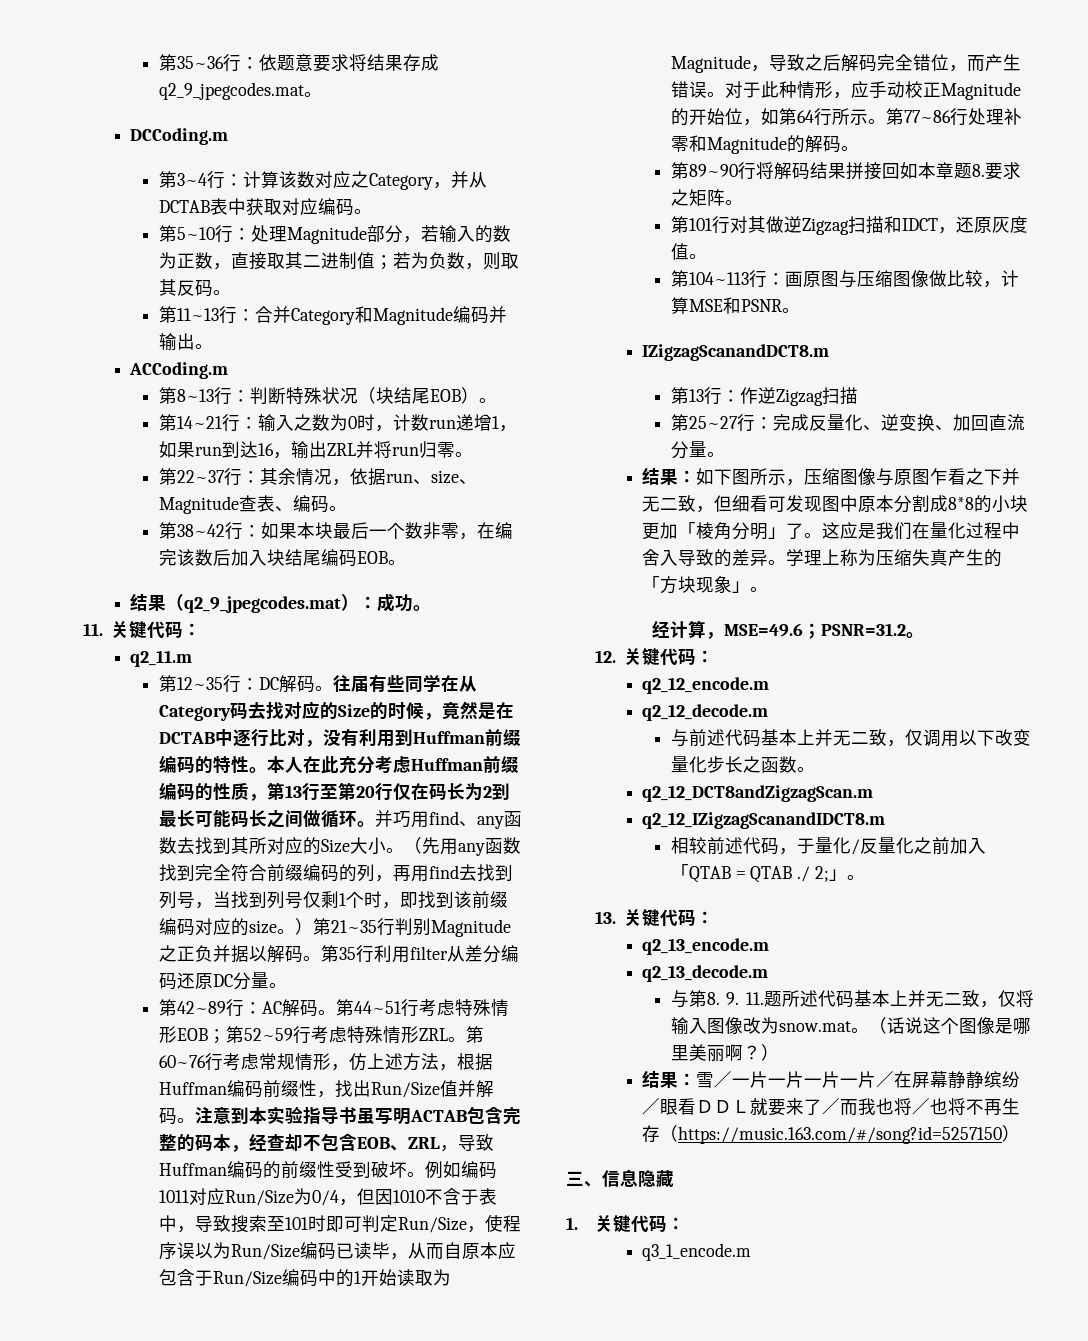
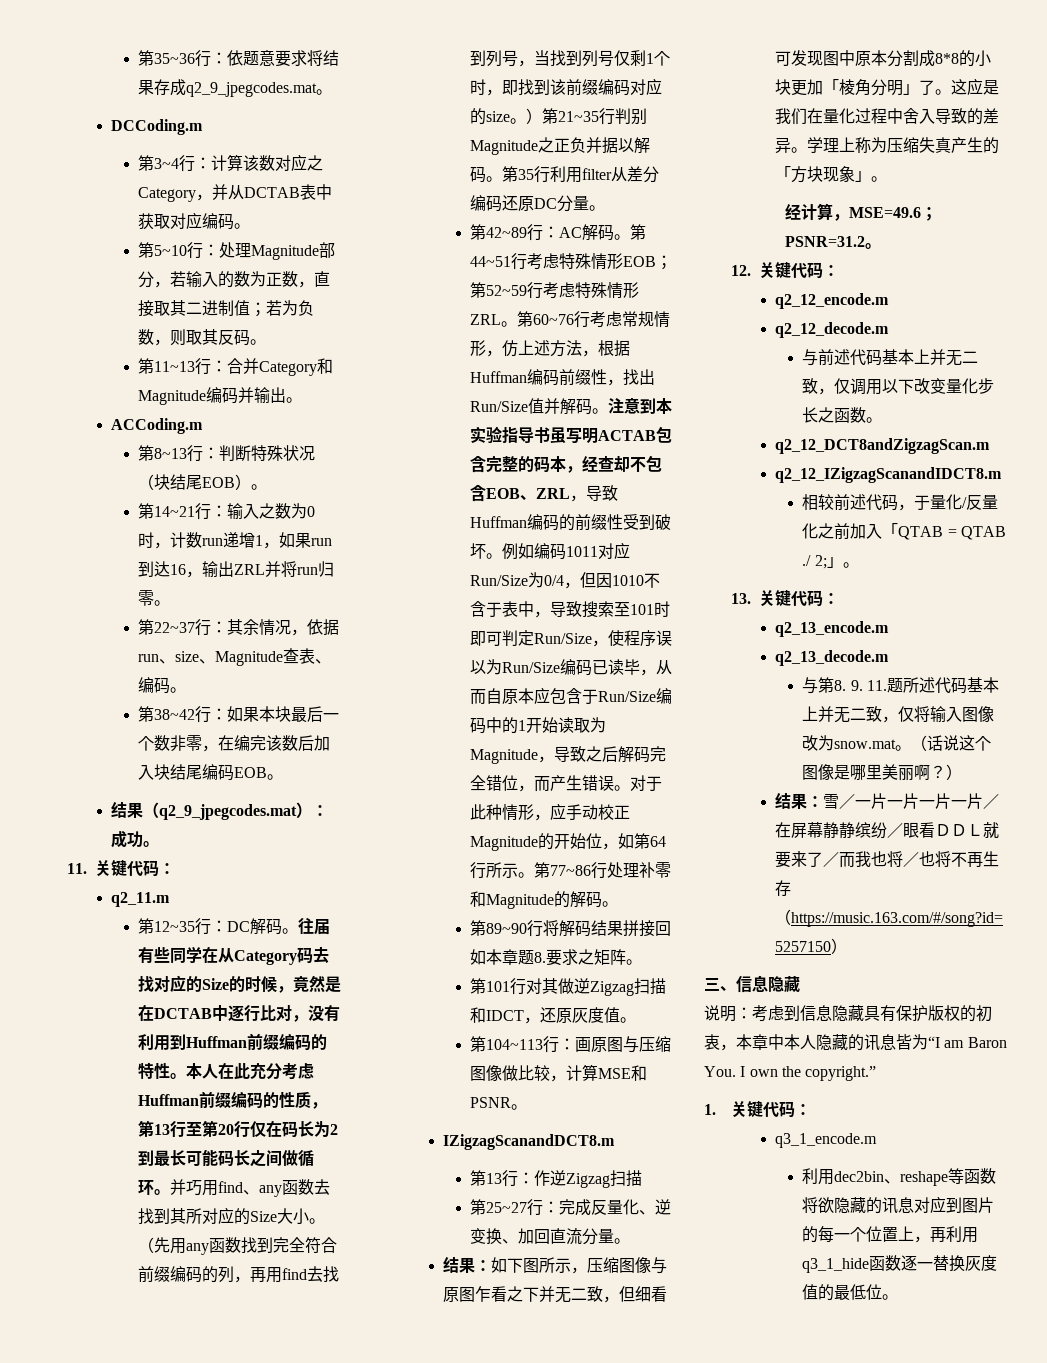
(674, 1179) none -> [704,1005,992,1022] [704,1034,1007,1051] [704,1066,877,1081] // 说明：考虑到信息隐藏具有保护版权的初衷，本章中本人隐藏的讯息皆为“I am Baron You. I own the copyright.”
(752, 1252) none -> [802,1168,997,1186] [802,1196,995,1214] [802,1226,979,1243] [802,1255,998,1273] [802,1284,899,1301] // 利用dec2bin、reshape等函数将欲隐藏的讯息对应到图片的每一个位置上，再利用q3_1_hide函数逐一替换灰度值的最低位。

